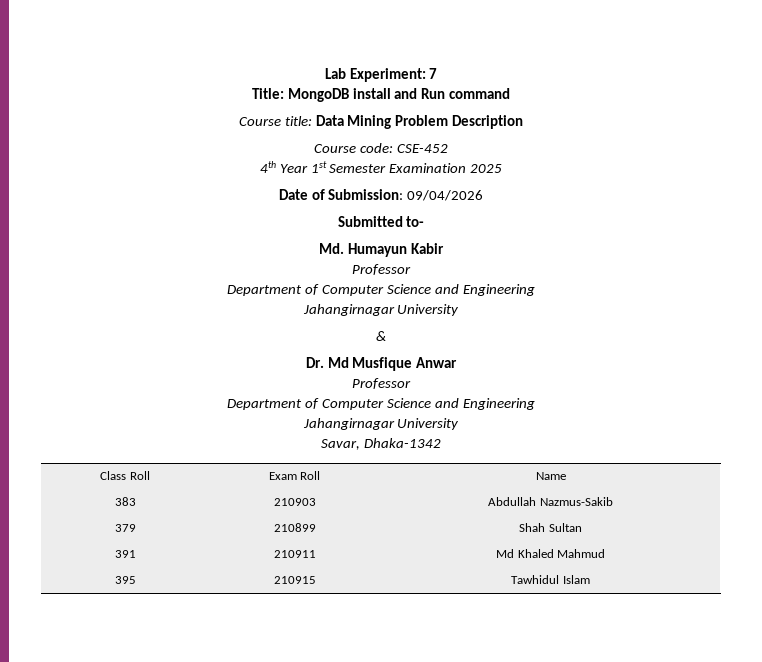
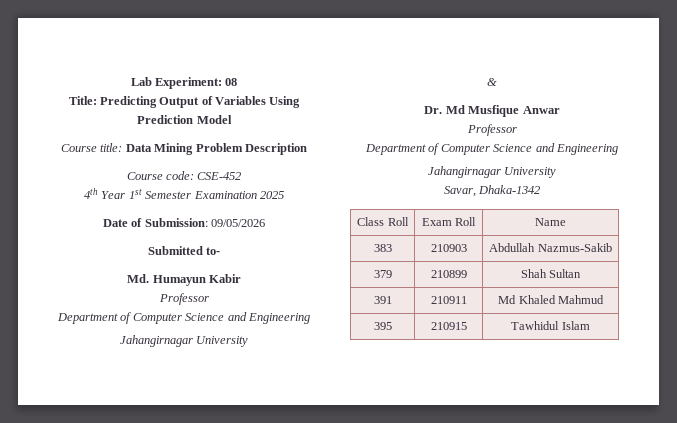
[429,68,438,79] 7 -> [225,78,238,86] 08
[287,88,511,102] MongoDB install and Run command -> [99,96,301,108] [137,115,232,124] Predicting Output of Variables Using Prediction Model
[407,190,484,201] 09/04/2026 -> [211,219,266,227] 09/05/2026

